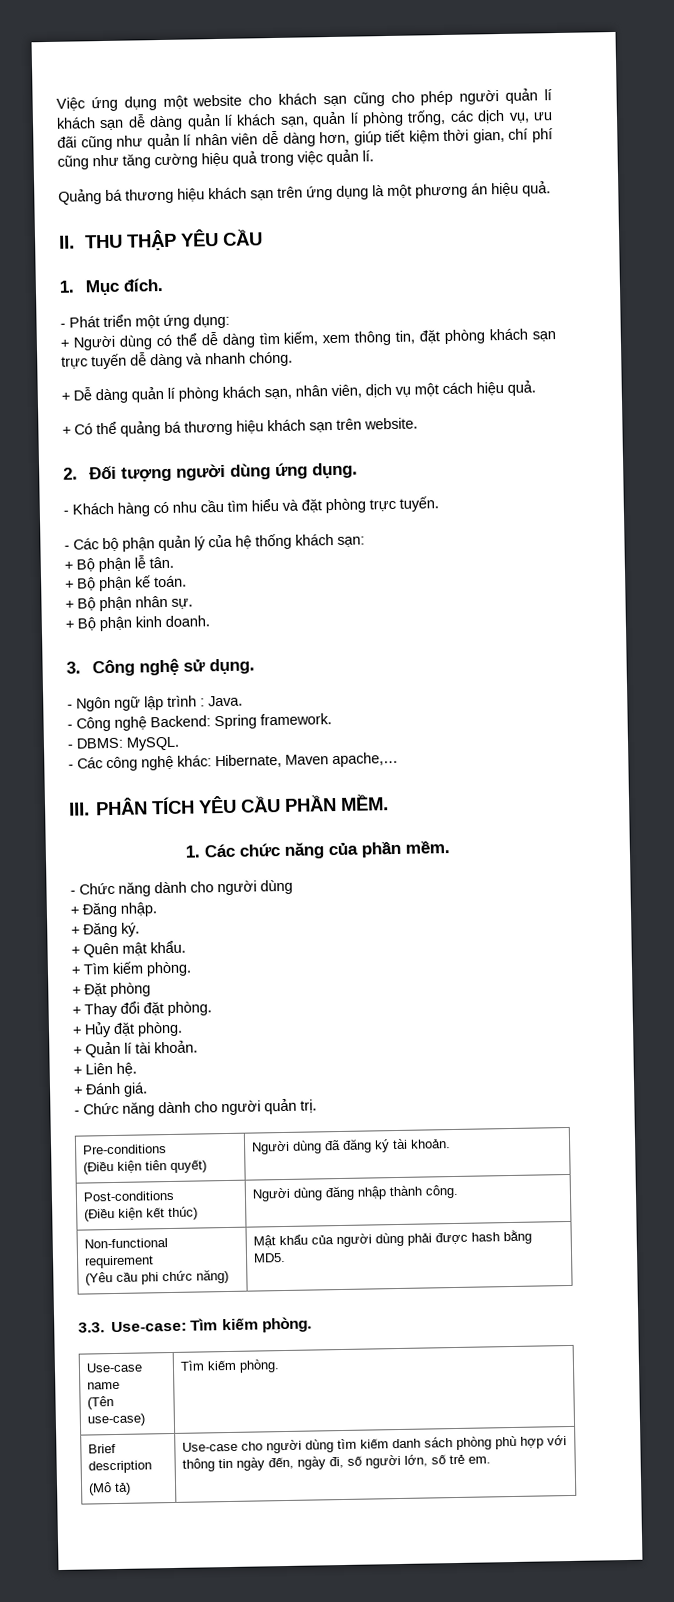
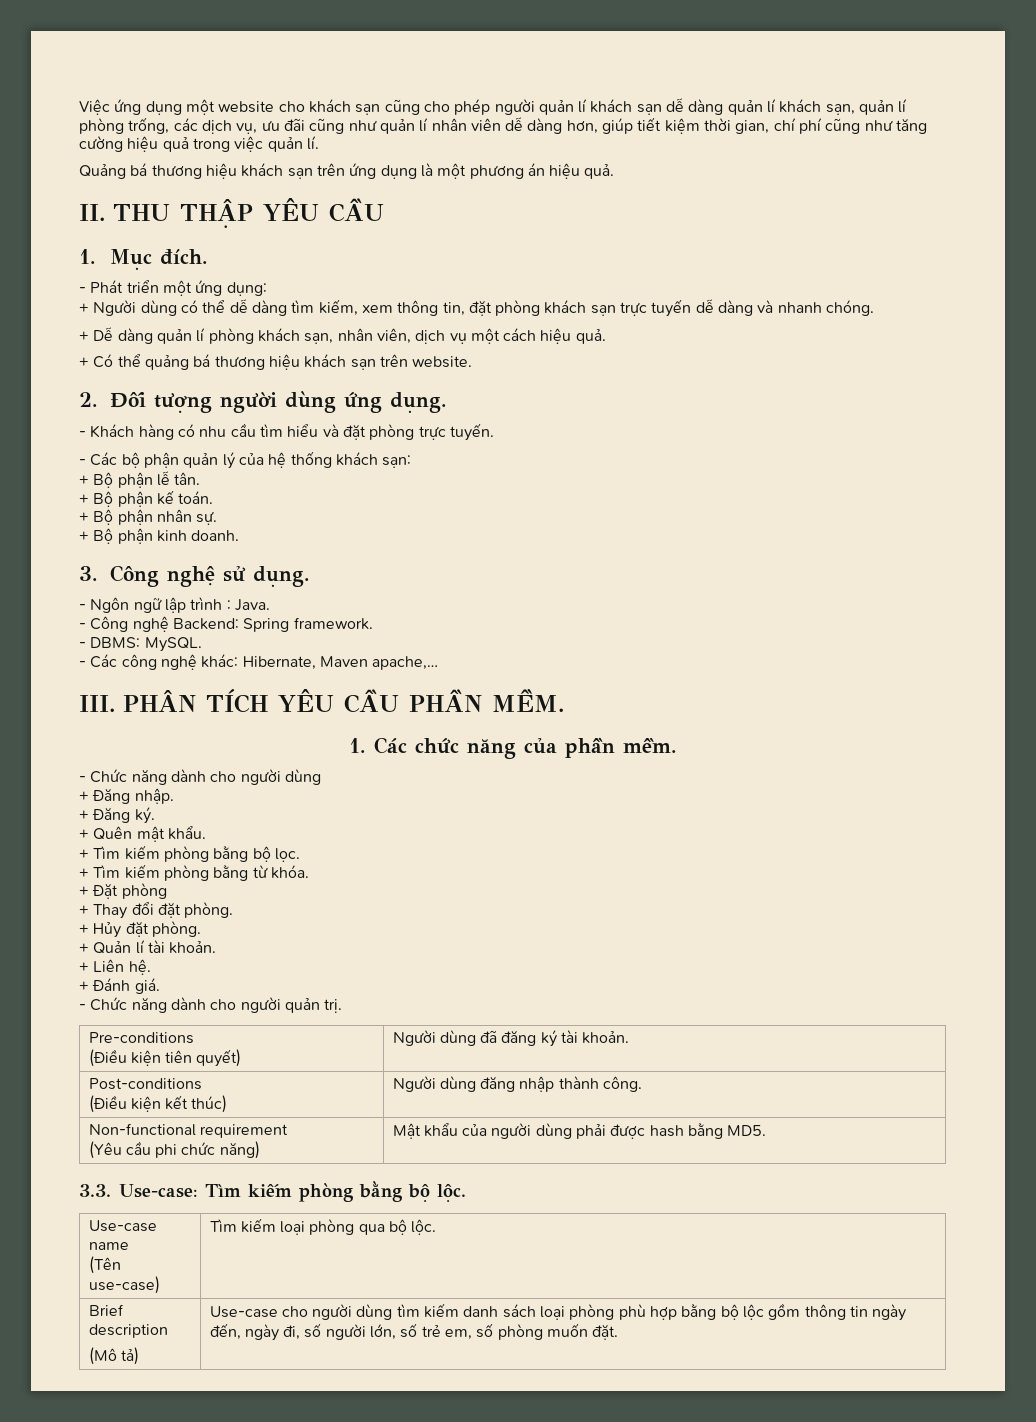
[146,961,192,977] phòng. -> [163,845,300,862] [79,864,309,881] phòng bằng bộ lọc. // + Tìm kiếm phòng bằng từ khóa.
[261,1316,312,1333] phòng. -> [299,1181,466,1202] phòng bằng bộ lộc.
[238,1359,280,1373] phòng. -> [280,1219,437,1235] loại phòng qua bộ lộc.
(453, 1442) none -> [540,1306,566,1320] loại
[546,1435,567,1446] với -> [681,1303,801,1320] bằng bộ lộc gồm
[467,1456,491,1464] em. -> [445,1323,619,1340] em, số phòng muốn đặt.

